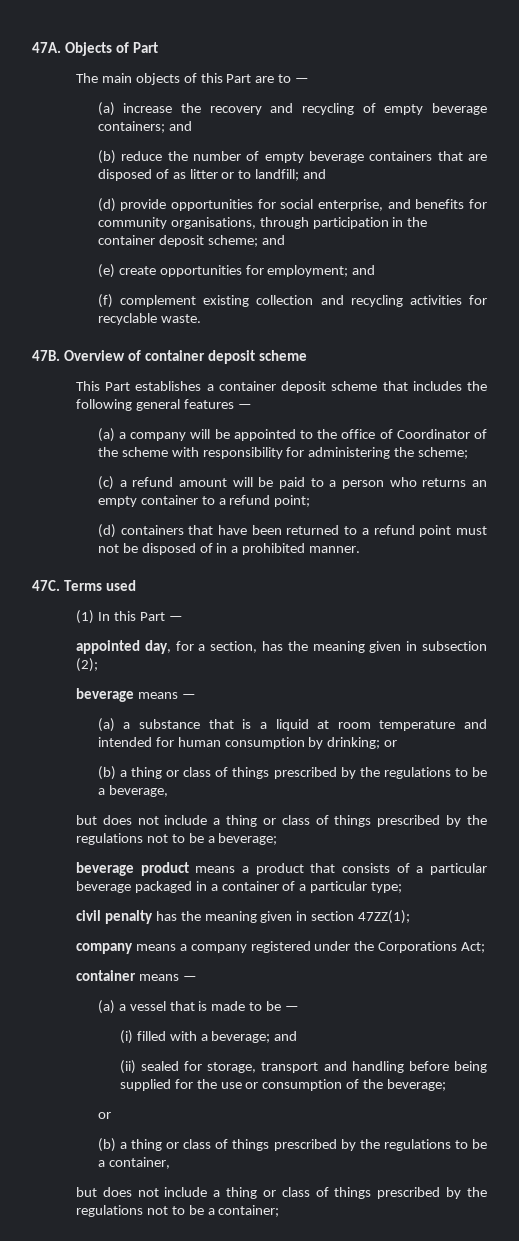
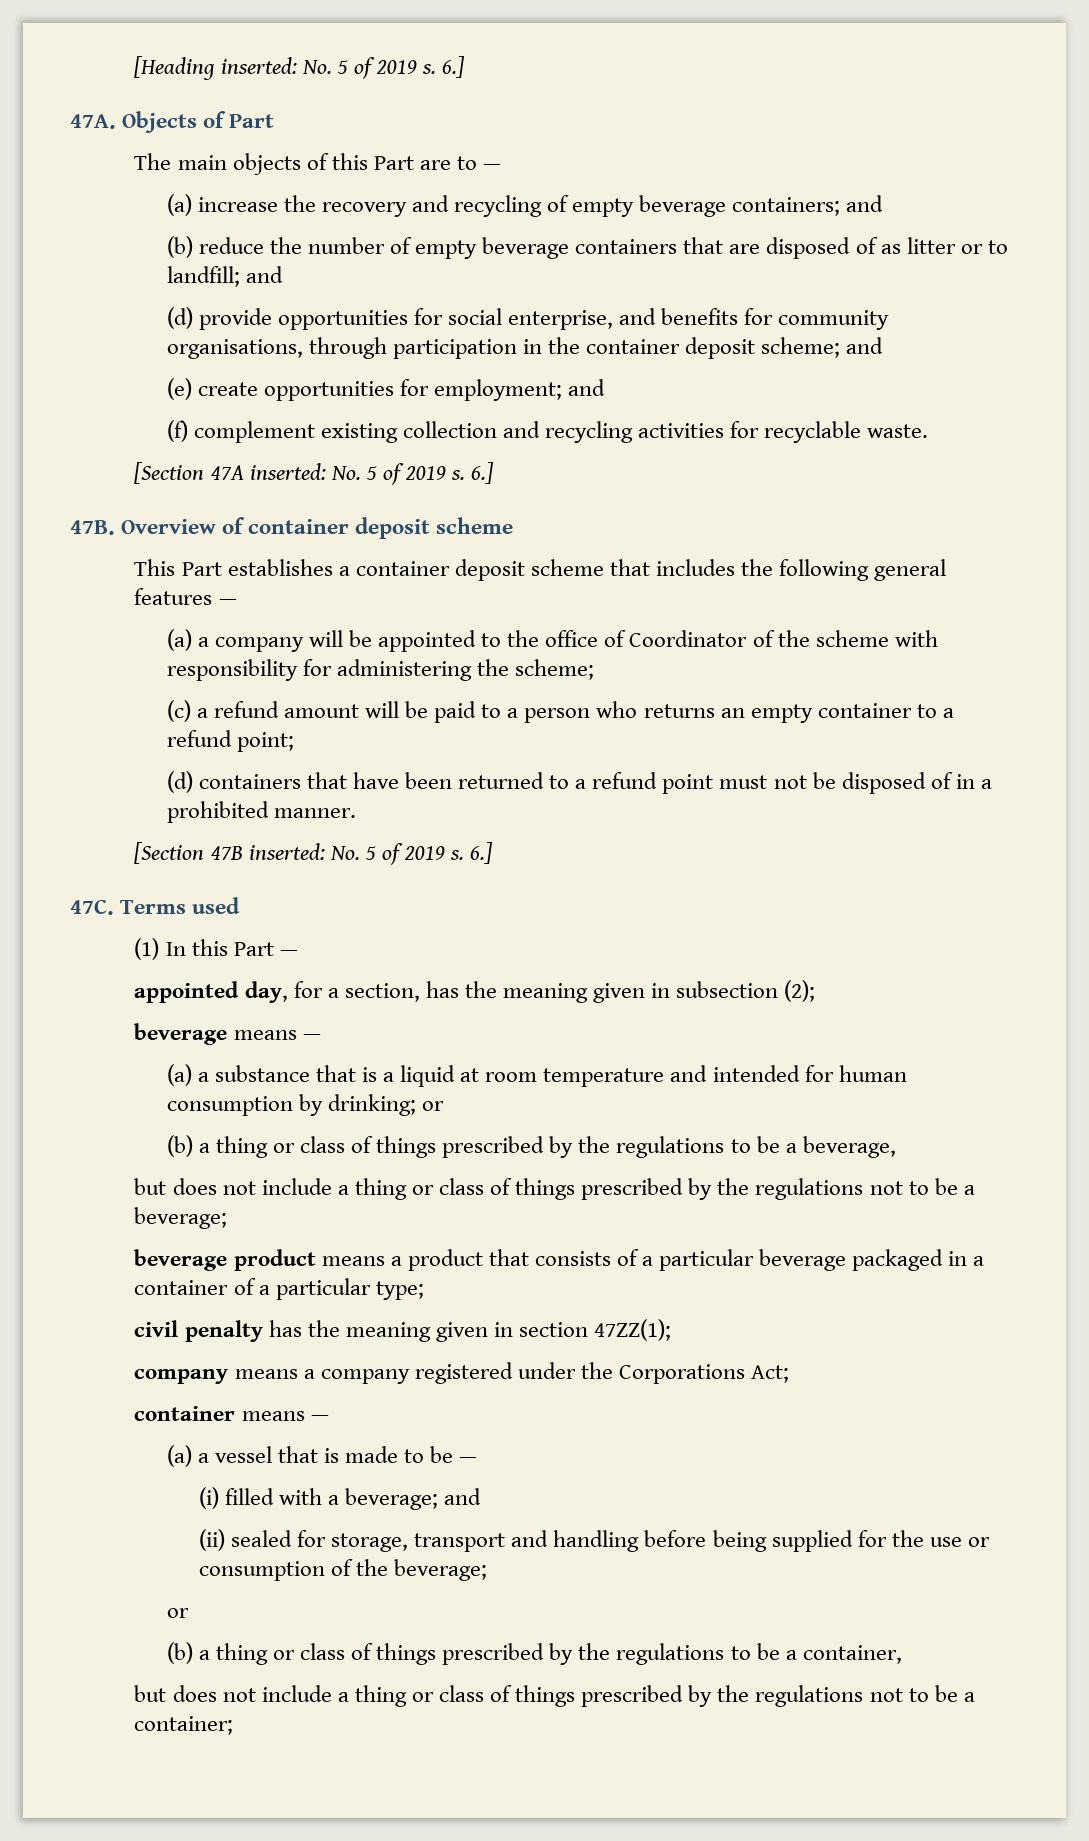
(32, 47) none -> [134,56,465,80] [Heading inserted: No. 5 of 2019 s. 6.] //
(201, 318) none -> [134,462,495,485] // [Section 47A inserted: No. 5 of 2019 s. 6.]
(361, 549) none -> [134,842,494,865] // [Section 47B inserted: No. 5 of 2019 s. 6.]

